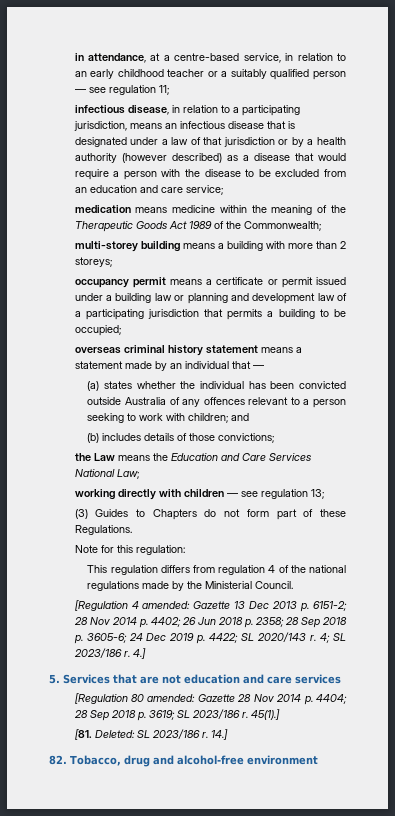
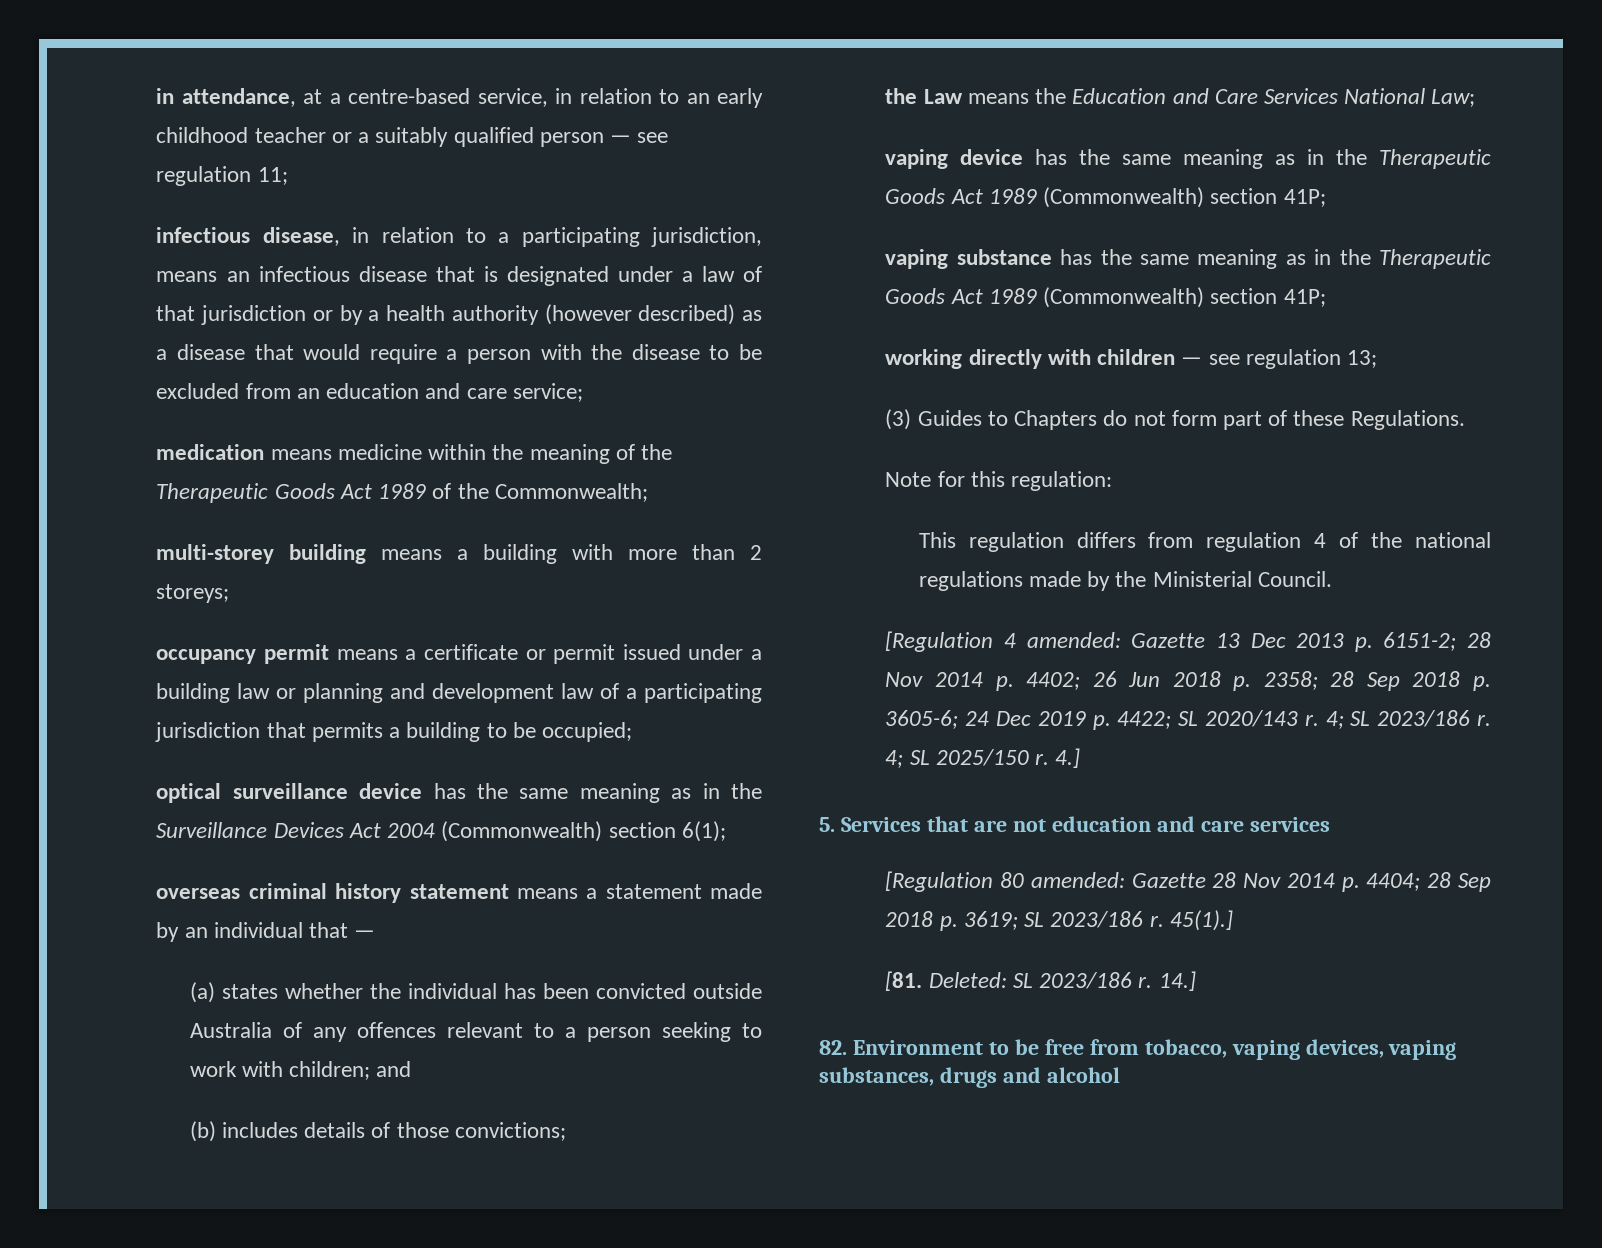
(121, 330) none -> [156,783,762,803] [156,821,726,842] // optical surveillance device has the same meaning as in the Surveillance Devices Act 2004 (Commonwealth) section 6(1);
(139, 474) none -> [885,149,1491,169] [885,187,1326,208] [885,249,1491,269] [885,287,1326,308] // vaping device has the same meaning as in the Therapeutic Goods Act 1989 (Commonwealth) section 41P; // vaping substance has the same meaning as in the Therapeutic Goods Act 1989 (Commonwealth) section 41P;
(130, 654) none -> [885,749,1050,768] 4; SL 2025/150 r.
[70,755,318,767] Tobacco, drug and alcohol-free environment -> [852,1039,1457,1060] [819,1067,1120,1088] Environment to be free from tobacco, vaping devices, vaping substances, drugs and alcohol

